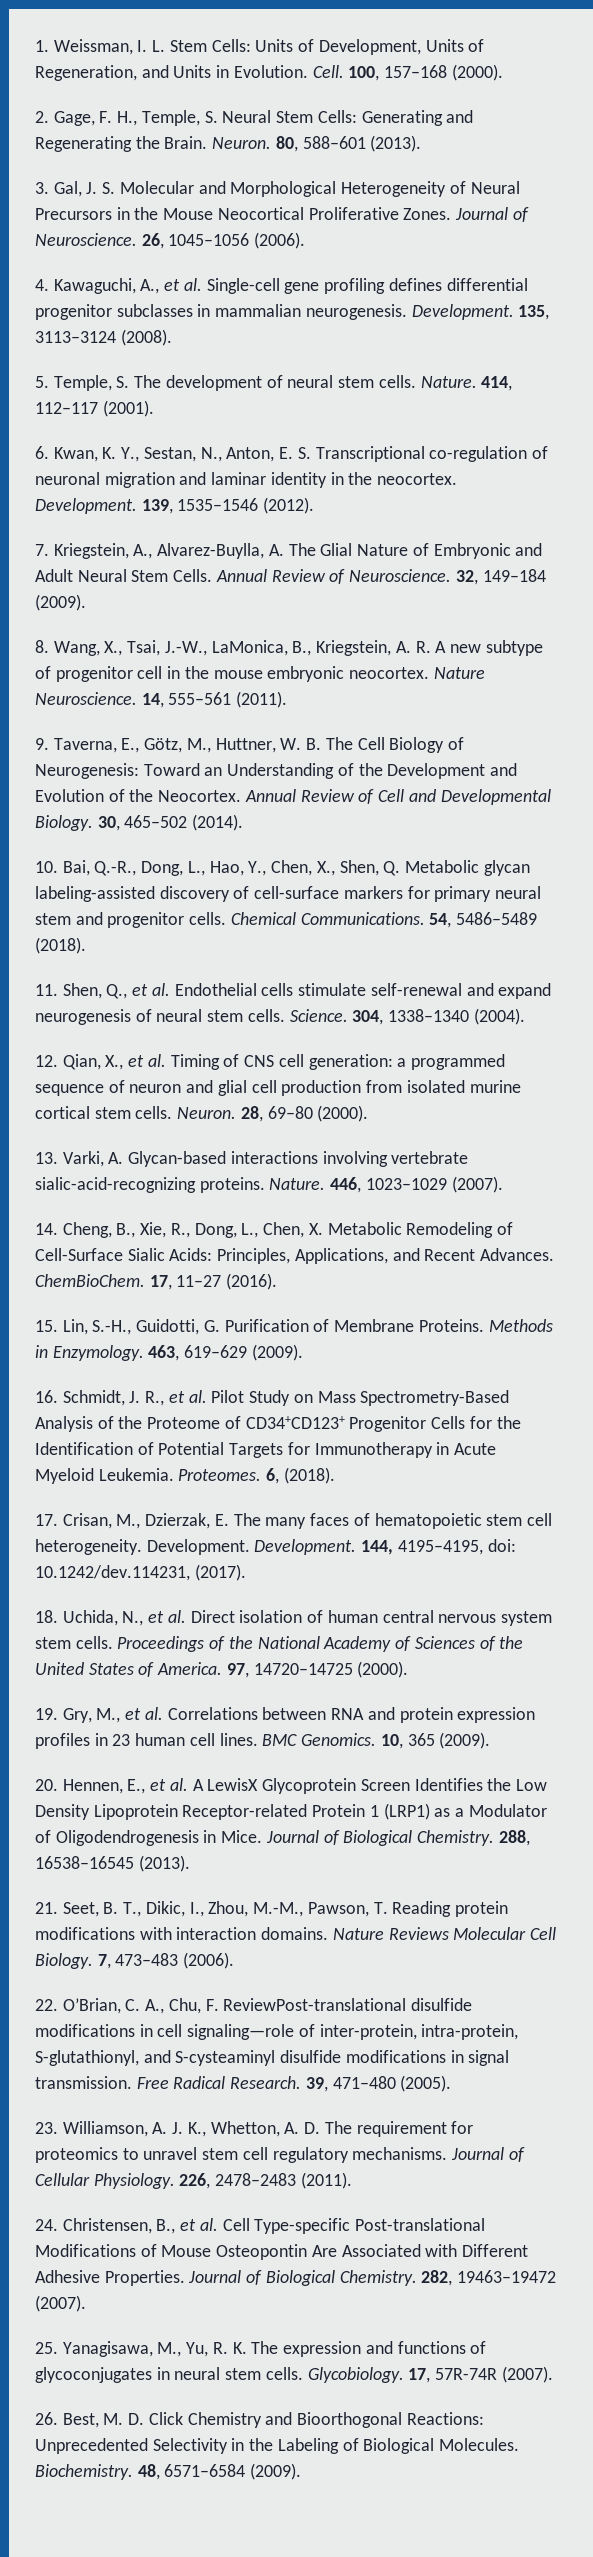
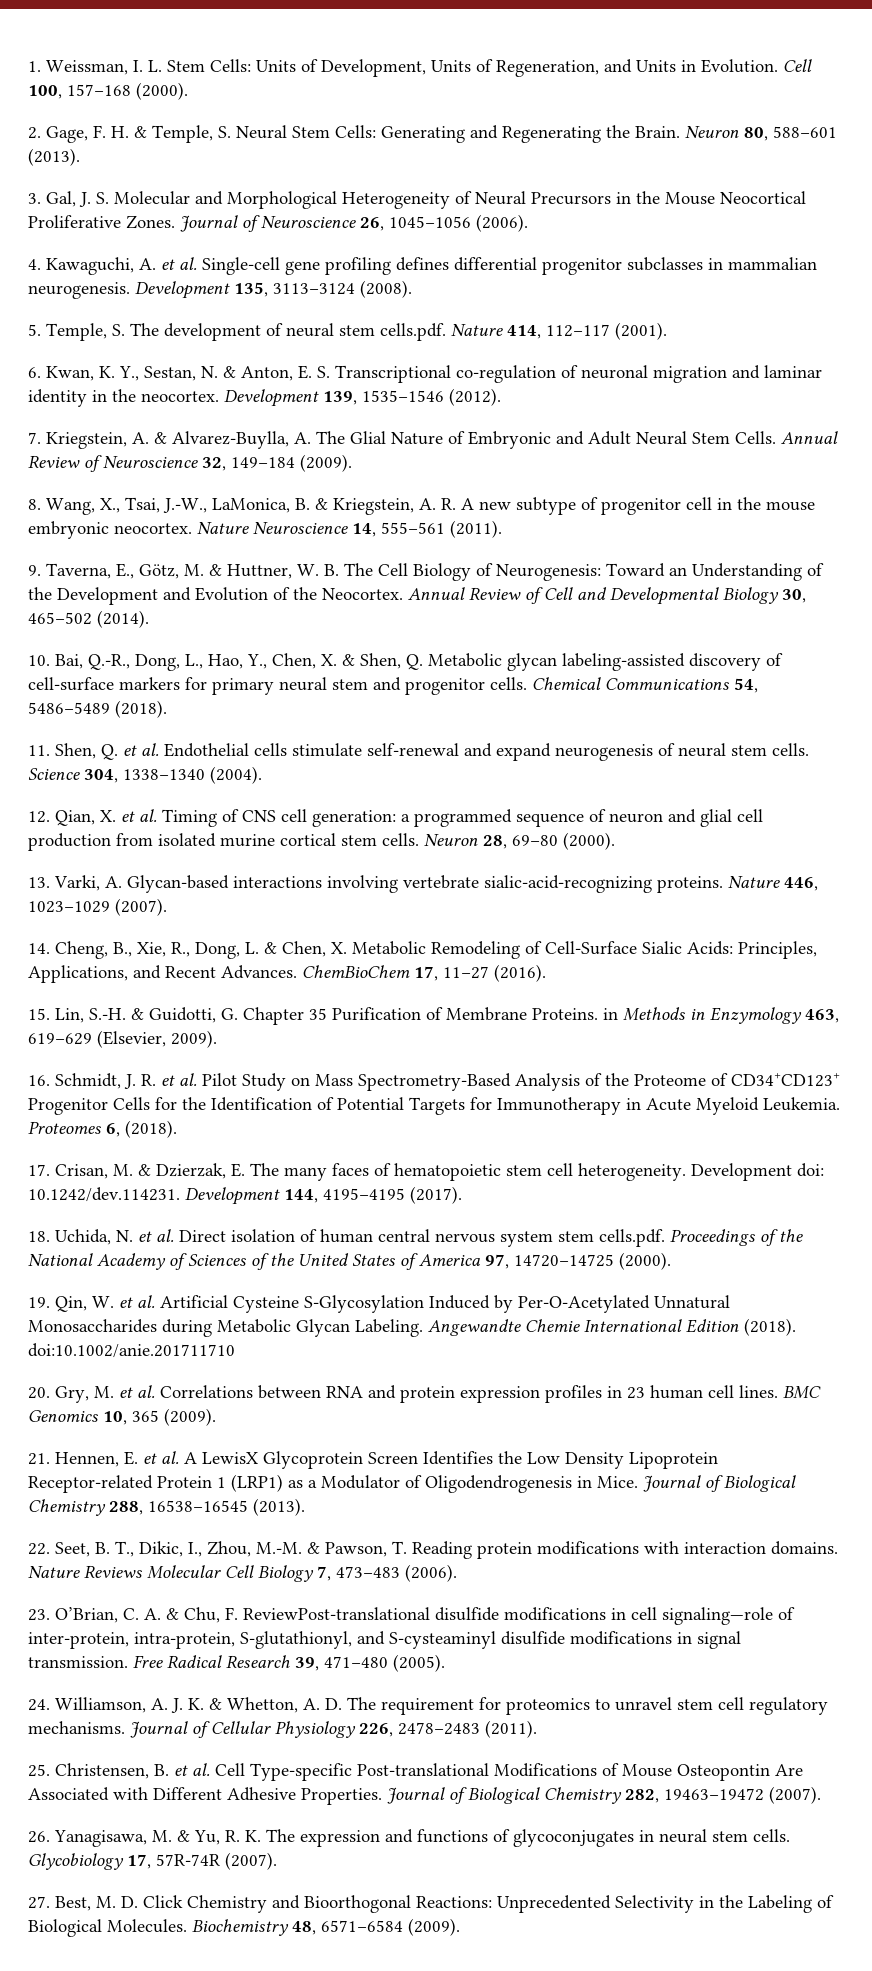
[312,65,344,78] Cell. -> [783,59,812,72] Cell
[117,111,138,126] H., -> [111,126,147,138] H. &
[212,137,272,149] Neuron. -> [685,126,739,138] Neuron
[35,233,137,246] Neuroscience. -> [261,216,356,228] Neuroscience
[140,279,160,294] A., -> [139,258,156,270] A.
[411,304,514,320] Development. -> [135,281,230,299] Development
[378,375,477,388] cells. Nature. -> [380,323,503,341] cells.pdf. Nature
[200,447,222,462] N., -> [201,366,236,378] N. &
[35,498,137,514] Development. -> [224,389,319,407] Development
[133,544,153,559] A., -> [132,432,167,444] A. &
[349,569,452,582] Neuroscience. -> [103,456,198,468] Neuroscience
[292,641,312,656] B., -> [295,498,328,510] B. &
[35,692,137,705] Neuroscience. -> [253,522,348,534] Neuroscience
[186,738,211,753] M., -> [184,564,222,576] M. &
[35,815,93,831] Biology. -> [723,587,779,604] Biology
[316,861,335,876] X., -> [321,654,355,666] X. &
[300,912,425,925] Communications. -> [605,678,729,690] Communications
[106,984,128,999] Q., -> [101,744,118,760] Q.
[289,1009,348,1022] Science. -> [28,768,80,780] Science
[105,1055,124,1070] X., -> [100,810,116,822] X.
[177,1107,237,1119] Neuron. -> [424,834,478,846] Neuron
[269,1178,326,1190] Nature. -> [728,876,780,888] Nature
[241,1223,259,1238] L., -> [245,942,277,954] L. &
[35,1274,145,1287] ChemBioChem. -> [302,965,410,978] ChemBioChem
[92,1319,220,1335] S.-H., Guidotti, G. -> [89,1007,327,1025] S.-H. & Guidotti, G. Chapter 35
(484, 1325) none -> [603,1008,618,1020] in
[52,1345,144,1361] Enzymology. -> [710,1007,802,1024] Enzymology
[251,1344,303,1361] (2009). -> [97,1030,217,1048] (Elsevier, 2009).
[145,1391,165,1406] R., -> [141,1074,156,1086] R.
[178,1469,262,1481] Proteomes. -> [28,1121,101,1134] Proteomes
[116,1514,141,1529] M., -> [113,1164,151,1176] M. &
[146,1539,516,1555] [35,1565,190,1581] Development. Development. 144, 4195–4195, doi: 10.1242/dev.114231, -> [691,1163,824,1181] [28,1187,405,1205] Development doi: 10.1242/dev.114231. Development 144, 4195–4195
[122,1611,144,1626] N., -> [116,1230,133,1242] N.
[75,1636,113,1649] cells. -> [599,1229,665,1247] cells.pdf.
[157,1662,223,1675] America. -> [419,1254,481,1266] America
[62,1708,121,1723] Gry, M., -> [55,1295,730,1313] [28,1318,796,1337] [28,1343,235,1358] [28,1386,114,1403] Qin, W. et al. Artificial Cysteine S-Glycosylation Induced by Per-O-Acetylated Unnatural Monosaccharides during Metabolic Glycan Labeling. Angewandte Chemie International Edition (2018). doi:10.1002/anie.201711710 // 20. Gry, M.
[301,1733,377,1746] Genomics. -> [28,1410,98,1422] Genomics
[35,1779,146,1794] 20. Hennen, E., -> [28,1451,138,1467] 21. Hennen, E.
[417,1830,495,1846] Chemistry. -> [28,1499,106,1516] Chemistry
[35,1902,58,1914] 21. -> [28,1543,50,1555] 22.
[253,1902,304,1917] M.-M., -> [256,1542,320,1554] M.-M. &
[35,1953,93,1969] Biology. -> [258,1565,314,1582] Biology
[35,1999,58,2011] 22. -> [28,1609,50,1621] 23.
[145,1999,165,2014] A., -> [144,1608,179,1620] A. &
[230,2076,302,2089] Research. -> [226,1655,290,1668] Research
[35,2122,58,2134] 23. -> [28,1699,50,1711] 24.
[187,2122,206,2137] K., -> [188,1698,222,1710] K. &
[93,2173,175,2189] Physiology. -> [275,1721,356,1738] Physiology
[35,2218,176,2234] 24. Christensen, B., -> [28,1763,169,1779] 25. Christensen, B.
[339,2270,417,2286] Chemistry. -> [544,1787,622,1804] Chemistry
[35,2341,182,2357] 25. Yanagisawa, M., -> [28,1830,190,1847] 26. Yanagisawa, M. &
[307,2367,404,2383] Glycobiology. -> [28,1853,124,1870] Glycobiology
[35,2412,58,2425] 26. -> [28,1896,50,1909] 27.
[35,2464,133,2480] Biochemistry. -> [192,1919,289,1936] Biochemistry

